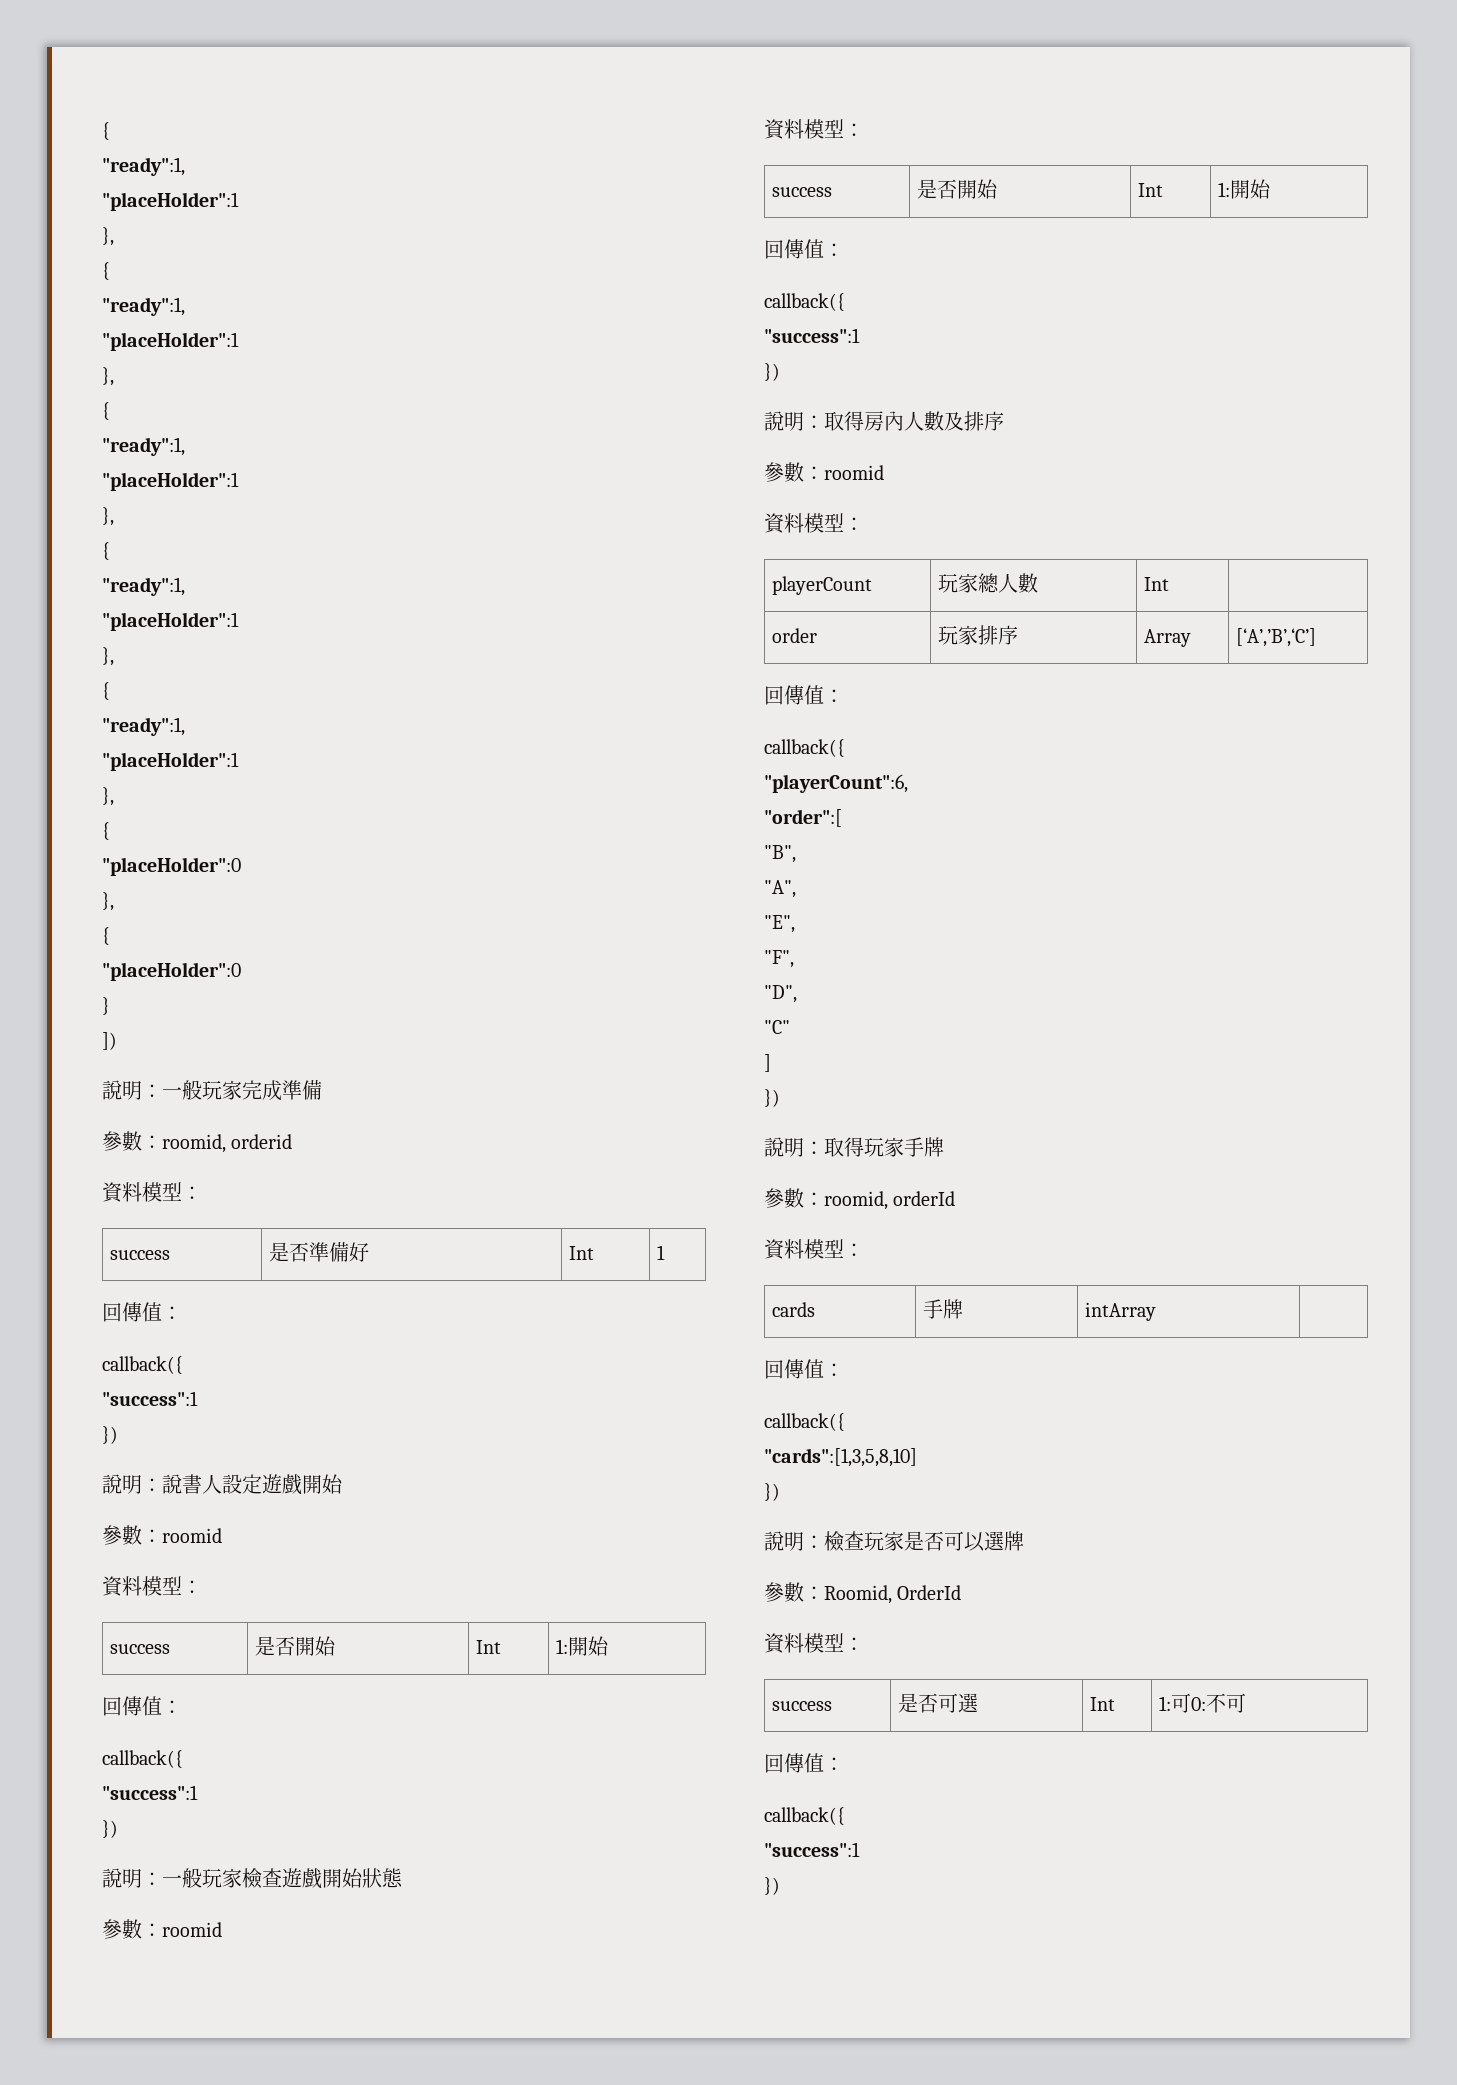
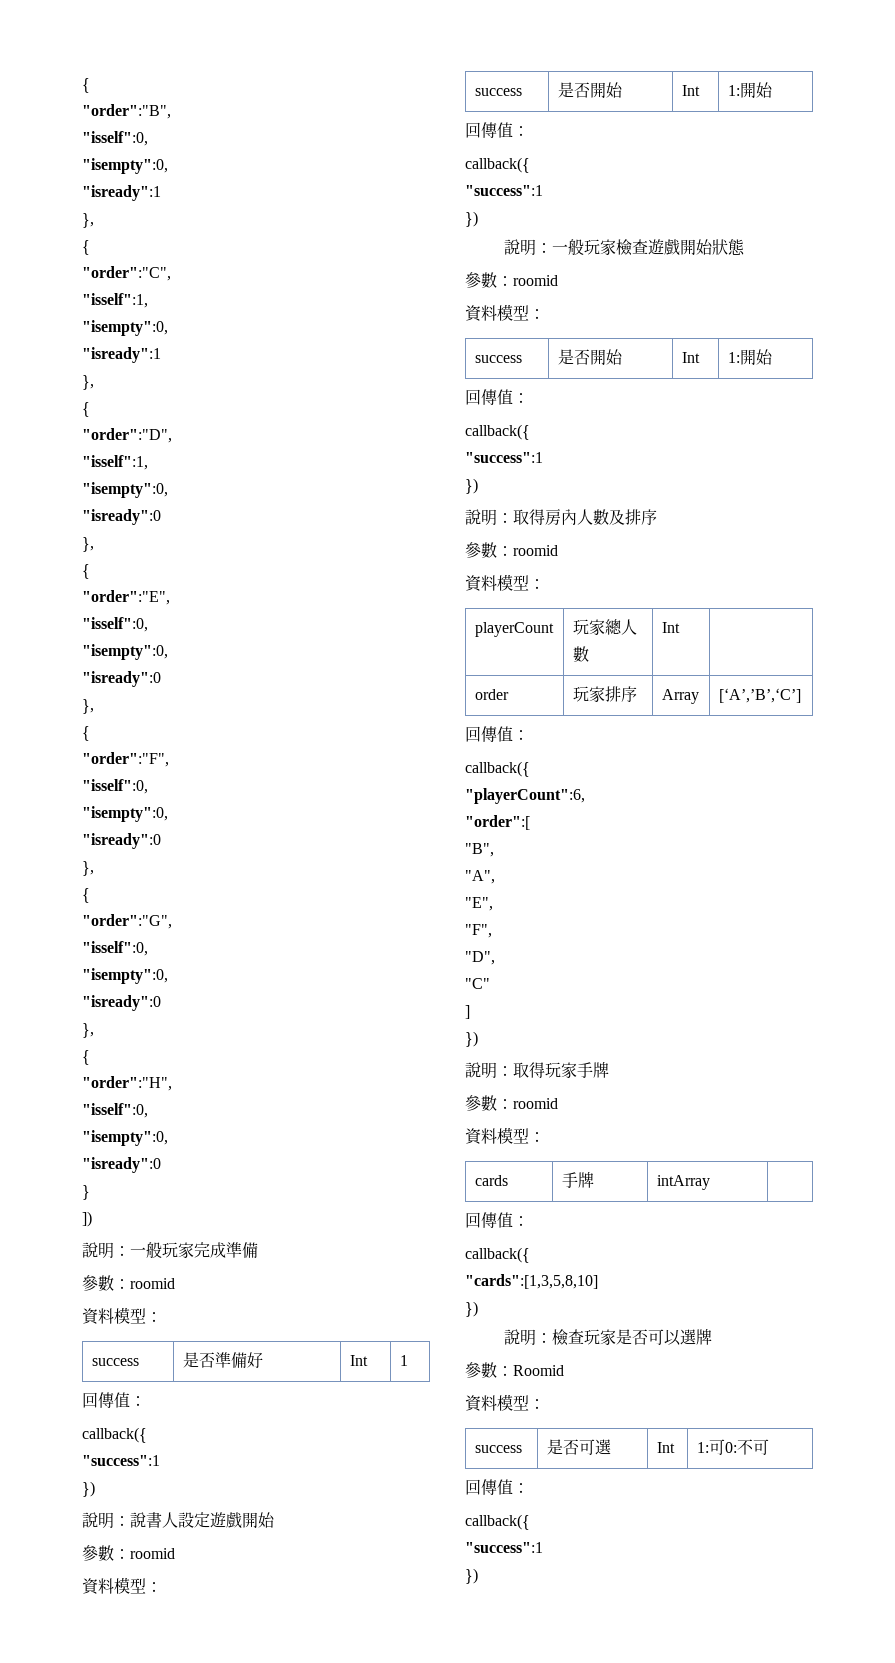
[102,122,110,140] [102,157,185,176] [102,192,239,211] [102,227,114,246] [102,262,110,280] [102,297,185,316] [102,332,239,351] [102,367,114,386] [102,402,110,420] [102,437,185,456] [102,472,239,491] [102,507,114,526] [102,542,110,560] [102,577,185,596] [102,612,239,631] [102,647,114,666] [102,682,110,700] [102,717,185,736] [102,752,239,771] [102,787,114,806] [102,822,110,840] [102,857,241,876] [102,892,114,911] [102,927,110,945] [102,962,241,981] { // "ready":1, // "placeHolder":1 // }, // { // "ready":1, // "placeHolder":1 // }, // { // "ready":1, // "placeHolder":1 // }, // { // "ready":1, // "placeHolder":1 // }, // { // "ready":1, // "placeHolder":1 // }, // { // "placeHolder":0 // }, // { // "placeHolder":0 -> [82,78,90,93] [82,104,171,119] [82,131,148,146] [82,158,168,174] [82,185,161,201] [82,213,94,228] [82,240,90,255] [82,266,171,281] [82,293,148,308] [82,320,168,336] [82,347,161,363] [82,375,94,390] [82,402,90,417] [82,428,172,443] [82,455,148,470] [82,482,168,498] [82,509,161,525] [82,537,94,552] [82,564,90,579] [82,590,170,605] [82,617,148,632] [82,644,168,660] [82,671,161,687] [82,699,94,714] [82,726,90,741] [82,752,169,767] [82,779,148,794] [82,806,168,822] [82,833,161,849] [82,861,94,876] [82,888,90,903] [82,914,172,929] [82,941,148,956] [82,968,168,984] [82,995,161,1011] [82,1023,94,1038] [82,1050,90,1065] [82,1076,172,1091] [82,1103,148,1118] [82,1130,168,1146] [82,1157,161,1173] { // "order":"B", // "isself":0, // "isempty":0, // "isready":1 // }, // { // "order":"C", // "isself":1, // "isempty":0, // "isready":1 // }, // { // "order":"D", // "isself":1, // "isempty":0, // "isready":0 // }, // { // "order":"E", // "isself":0, // "isempty":0, // "isready":0 // }, // { // "order":"F", // "isself":0, // "isempty":0, // "isready":0 // }, // { // "order":"G", // "isself":0, // "isempty":0, // "isready":0 // }, // { // "order":"H", // "isself":0, // "isempty":0, // "isready":0
[162,1134,293,1153] roomid, orderid -> [130,1278,175,1289] roomid
[824,1191,956,1210] roomid, orderId -> [513,1098,558,1109] roomid
[824,1585,962,1604] Roomid, OrderId -> [513,1365,564,1376] Roomid

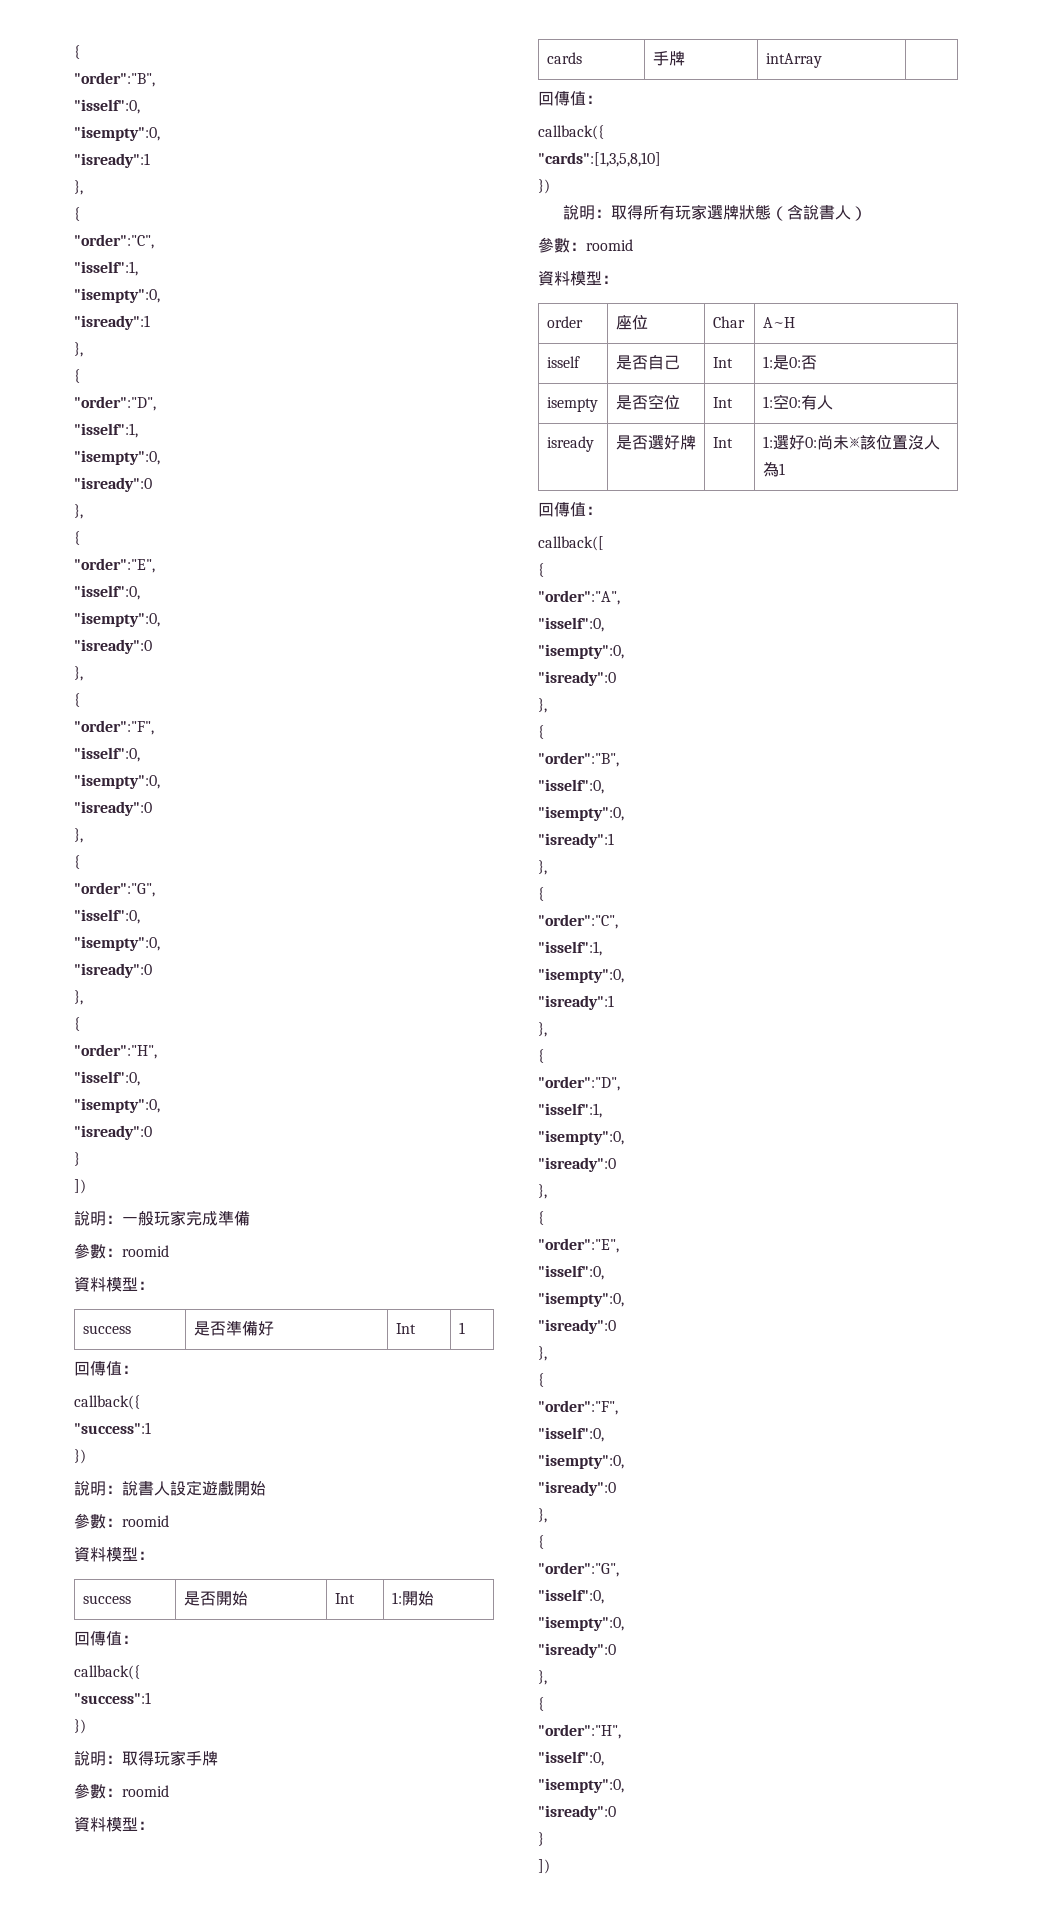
[503,239,745,256] [465,272,558,288] [465,304,545,322] [474,355,522,363] [557,349,623,365] [681,352,700,363] [727,349,773,365] [465,389,529,405] [465,424,530,440] [465,452,543,463] [465,478,478,494] [465,509,657,526] [465,542,558,558] [465,574,545,592] [474,622,554,637] [572,619,637,636] [572,646,589,662] [661,622,680,633] [474,689,509,700] [572,686,637,703] [661,689,699,704] [718,688,801,703] [465,726,529,742] [465,761,530,777] [465,788,585,804] [465,815,530,830] [465,843,494,857] [465,870,495,884] [465,897,493,911] [465,924,492,938] [465,951,495,965] [465,978,490,989] [465,1005,470,1019] [465,1031,478,1047] // 說明：一般玩家檢查遊戲開始狀態 // 參數：roomid // 資料模型： // success | 是否開始 | Int | 1:開始 // 回傳值： // callback({ // "success":1 // }) // 說明：取得房內人數及排序 // 參數：roomid // 資料模型： // playerCount | 玩家總人數 | Int | // order | 玩家排序 | Array | [‘A’,’B’,‘C’] // 回傳值： // callback({ // "playerCount":6, // "order":[ // "B", // "A", // "E", // "F", // "D", // "C" // ] // }) -> (86, 1726) none
[551,1329,712,1346] [465,1362,564,1378] [465,1394,545,1412] [474,1445,522,1453] [546,1439,612,1455] [656,1442,675,1453] [696,1439,769,1455] [465,1479,529,1495] [465,1514,530,1530] [465,1542,543,1553] [465,1568,478,1584] 檢查玩家是否可以選牌 // 參數：Roomid // 資料模型： // success | 是否可選 | Int | 1:可0:不可 // 回傳值： // callback({ // "success":1 // }) -> [610,204,867,221] [538,237,633,253] [538,270,618,286] [546,316,583,328] [615,315,648,330] [712,316,745,328] [762,317,795,328] [546,356,580,368] [615,355,680,370] [712,357,733,368] [762,355,817,370] [546,397,598,412] [615,394,680,410] [712,397,733,408] [762,394,833,410] [546,436,594,452] [615,435,696,450] [712,437,733,448] [762,435,940,450] [762,462,785,477] [538,502,602,517] [538,536,604,551] [538,563,544,577] [538,590,620,605] [538,617,604,632] [538,644,624,659] [538,671,616,686] [538,698,547,713] [538,725,544,739] [538,752,619,767] [538,779,604,794] [538,806,624,821] [538,833,614,848] [538,860,547,875] [538,887,544,901] [538,914,618,929] [538,941,602,956] [538,968,624,983] [538,995,614,1010] [538,1022,547,1037] [538,1049,544,1063] [538,1076,620,1091] [538,1103,602,1118] [538,1130,624,1145] [538,1157,616,1172] [538,1184,547,1199] [538,1211,544,1225] [538,1238,619,1253] [538,1265,604,1280] [538,1292,624,1307] [538,1319,616,1334] [538,1346,547,1361] [538,1373,544,1387] [538,1400,618,1415] [538,1427,604,1442] [538,1454,624,1469] [538,1481,616,1496] [538,1508,547,1523] [538,1535,544,1549] [538,1562,619,1577] [538,1589,604,1604] [538,1616,624,1631] [538,1643,616,1658] [538,1670,547,1685] [538,1697,544,1711] [538,1724,621,1739] [538,1751,604,1766] [538,1778,624,1793] [538,1805,616,1820] [538,1832,544,1846] [538,1859,550,1874] 取得所有玩家選牌狀態（含說書人） // 參數：roomid // 資料模型： // order | 座位 | Char | A~H // isself | 是否自己 | Int | 1:是0:否 // isempty | 是否空位 | Int | 1:空0:有人 // isready | 是否選好牌 | Int | 1:選好0:尚未※該位置沒人為1 // 回傳值： // callback([ // { // "order":"A", // "isself":0, // "isempty":0, // "isready":0 // }, // { // "order":"B", // "isself":0, // "isempty":0, // "isready":1 // }, // { // "order":"C", // "isself":1, // "isempty":0, // "isready":1 // }, // { // "order":"D", // "isself":1, // "isempty":0, // "isready":0 // }, // { // "order":"E", // "isself":0, // "isempty":0, // "isready":0 // }, // { // "order":"F", // "isself":0, // "isempty":0, // "isready":0 // }, // { // "order":"G", // "isself":0, // "isempty":0, // "isready":0 // }, // { // "order":"H", // "isself":0, // "isempty":0, // "isready":0 // } // ])

